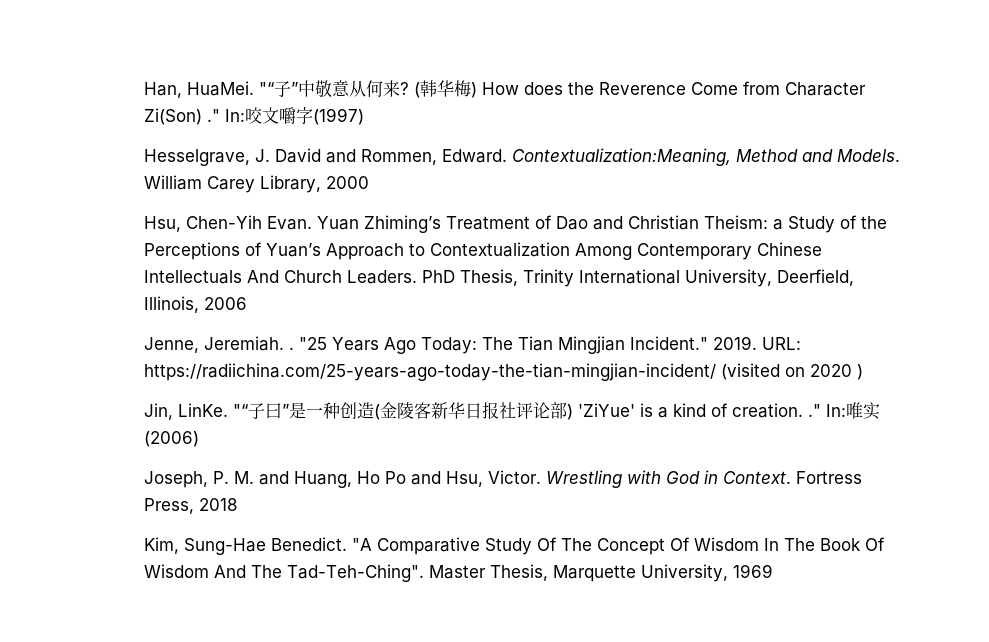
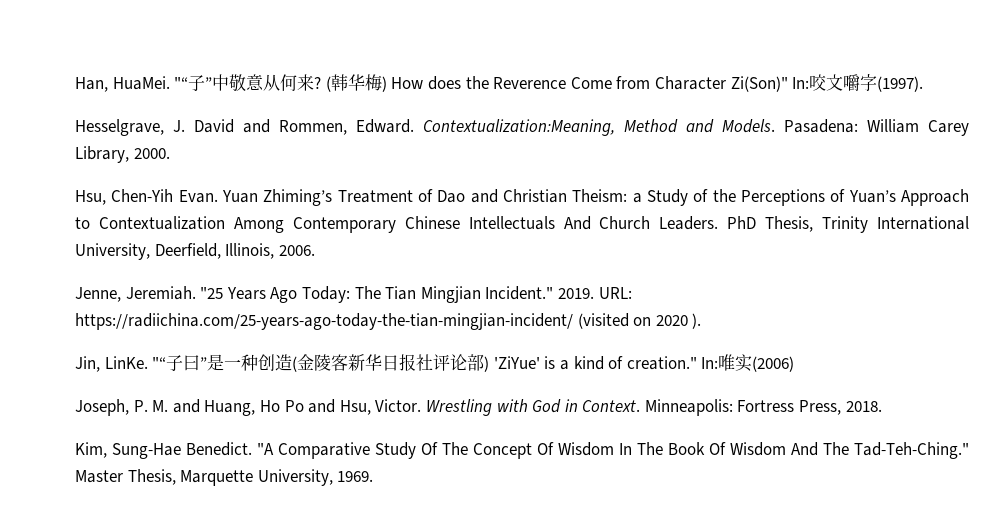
[144,108,221,125] Zi(Son) ." -> [730,76,788,92] Zi(Son)"
[313,108,365,125] (1997) -> [877,76,924,92] (1997).
(901, 155) none -> [784,119,859,133] Pasadena:
[326,176,370,189] 2000 -> [133,148,170,159] 2000.
[204,297,248,310] 2006 -> [278,245,315,256] 2006.
[289,347,295,350] . -> (196, 293) none
[857,364,864,380] ) -> [692,313,702,329] ).
[732,403,822,418] creation. ." -> [626,356,697,370] creation."
(792, 477) none -> [644,399,733,416] Minneapolis:
[199,498,239,511] 2018 -> [845,401,882,412] 2018.
[287,564,425,582] Tad-Teh-Ching". -> [854,442,970,459] Tad-Teh-Ching."
[733,564,774,578] 1969 -> [337,471,374,482] 1969.

